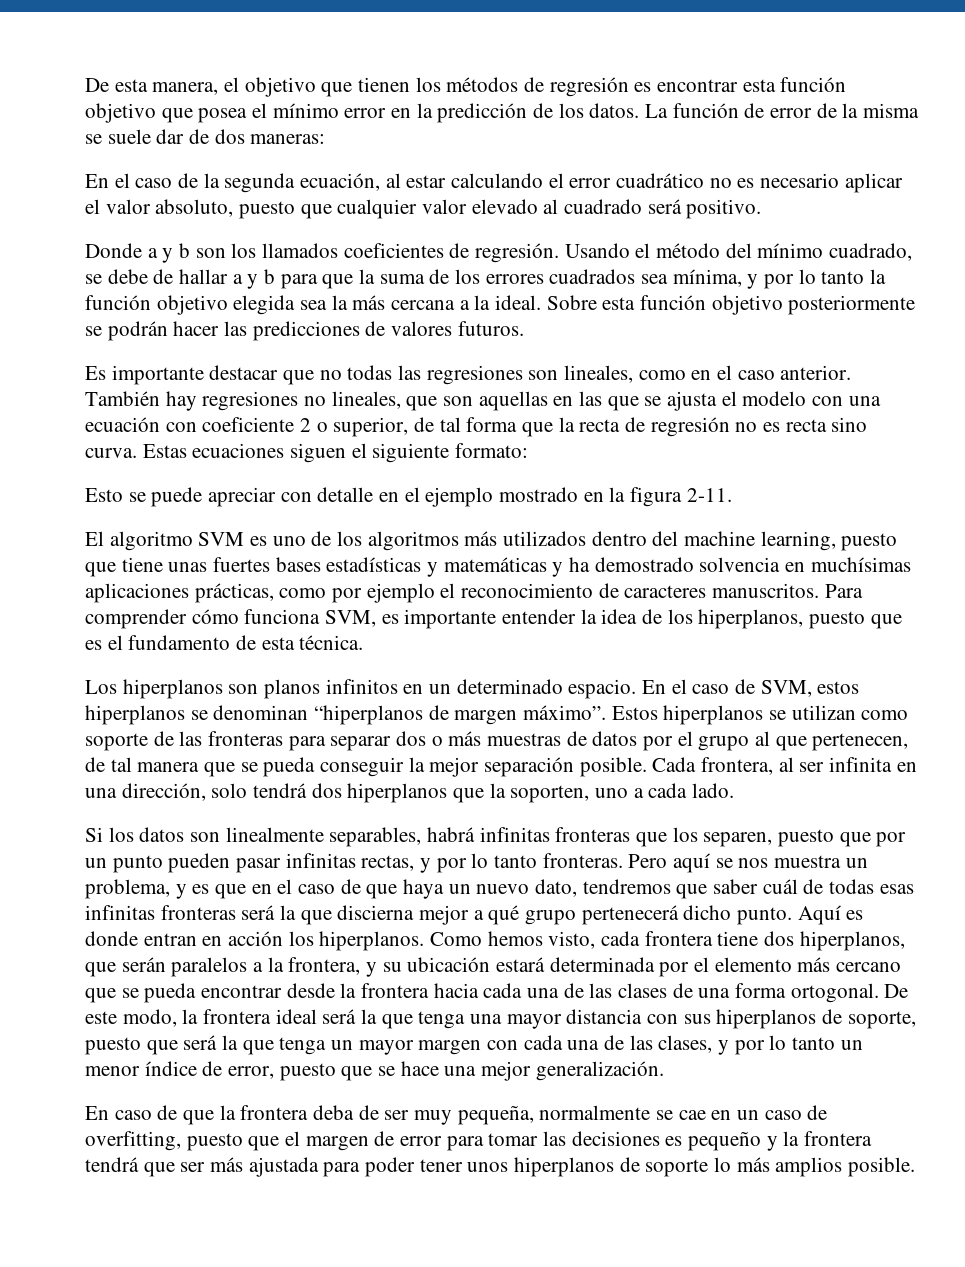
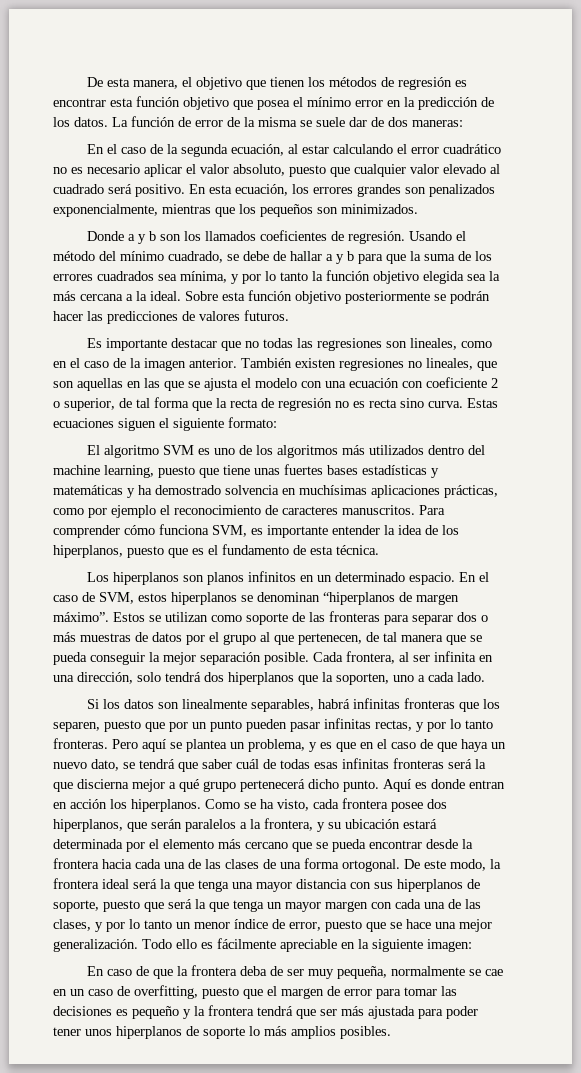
(762, 209) none -> [189,184,495,197] [53,204,418,217] En esta ecuación, los errores grandes son penalizados exponencialmente, mientras que los pequeños son minimizados.
(775, 375) none -> [113,358,186,371] de la imagen
[165,391,197,411] hay -> [295,358,336,368] existen
[85,487,732,507] // Esto se puede apreciar con detalle en el ejemplo mostrado en la figura 2-11. -> (277, 422) none
[663,705,764,725] hiperplanos -> (145, 617) none
[738,855,842,868] nos muestra -> [186,739,227,752] plantea
[582,879,671,894] tendremos -> [123,759,175,769] se tendrá
[487,931,543,946] hemos -> [244,799,274,809] se ha
[717,931,759,946] tiene -> [391,802,423,812] posee
(664, 1071) none -> [142,938,472,952] Todo ello es fácilmente apreciable en la siguiente imagen:
[848,1157,916,1177] posible. -> [340,1026,391,1039] posibles.

